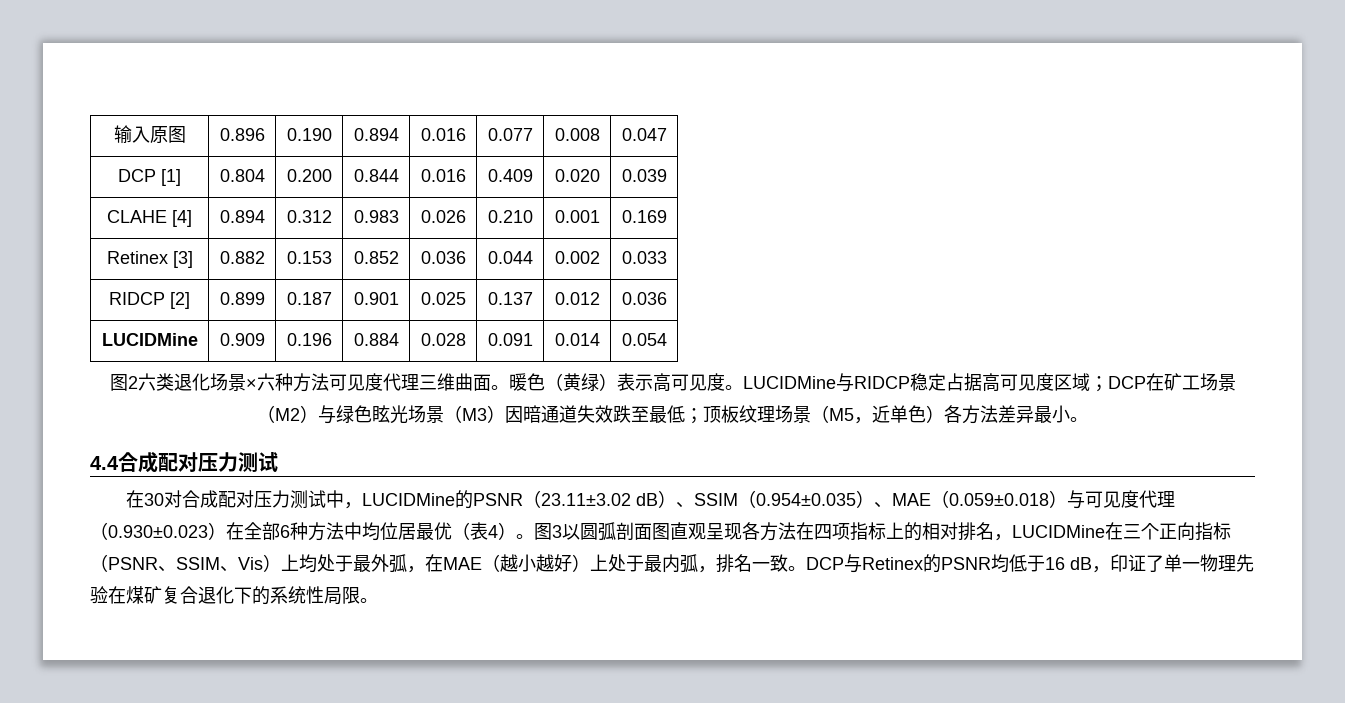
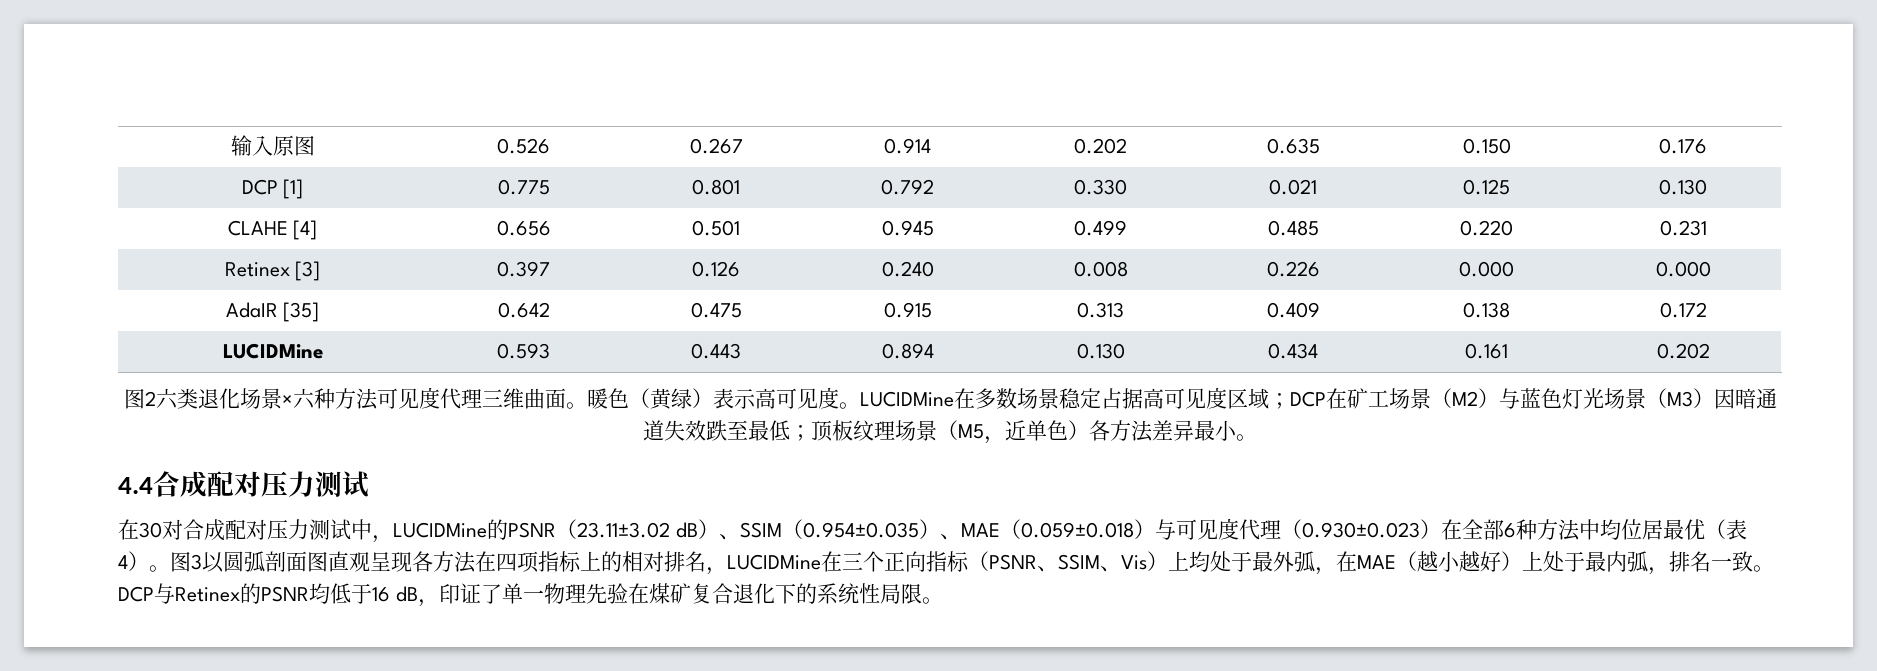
[219,128,265,141] [286,128,332,141] [353,128,399,141] [420,128,466,141] [487,128,533,141] [554,128,600,141] [621,128,667,141] [118,169,181,186] [219,169,265,182] [286,169,332,182] [353,169,399,182] [420,169,466,182] [487,169,533,182] [554,169,600,182] [621,169,667,182] [107,210,192,227] [219,210,265,223] [286,210,332,223] [353,210,399,223] [420,210,466,223] [487,210,533,223] [554,210,600,223] [621,210,667,223] [106,251,193,268] [219,251,265,264] [286,251,332,264] [353,251,399,264] [420,251,466,264] [487,251,533,264] [554,251,600,264] [621,251,667,264] [109,292,190,309] [219,292,265,305] [286,292,332,305] [353,292,399,305] [420,292,466,305] [487,292,533,305] [554,292,600,305] [621,292,667,305] [101,333,198,346] [219,333,265,346] [286,333,332,346] [353,333,399,346] [420,333,466,346] [487,333,533,346] [554,333,600,346] [621,333,667,346] 0.896 | 0.190 | 0.894 | 0.016 | 0.077 | 0.008 | 0.047 // DCP [1] | 0.804 | 0.200 | 0.844 | 0.016 | 0.409 | 0.020 | 0.039 // CLAHE [4] | 0.894 | 0.312 | 0.983 | 0.026 | 0.210 | 0.001 | 0.169 // Retinex [3] | 0.882 | 0.153 | 0.852 | 0.036 | 0.044 | 0.002 | 0.033 // RIDCP [2] | 0.899 | 0.187 | 0.901 | 0.025 | 0.137 | 0.012 | 0.036 // LUCIDMine | 0.909 | 0.196 | 0.884 | 0.028 | 0.091 | 0.014 | 0.054 -> [497,138,550,154] [689,138,743,154] [884,138,931,154] [1074,138,1127,154] [1266,138,1320,154] [1462,138,1511,154] [1659,138,1707,154] [241,179,304,199] [497,179,550,195] [692,179,740,195] [881,179,934,195] [1074,179,1127,195] [1269,179,1317,195] [1463,179,1510,195] [1659,179,1707,195] [227,220,318,240] [496,220,551,236] [692,220,740,236] [881,220,934,236] [1074,220,1127,236] [1267,220,1319,236] [1460,220,1513,236] [1659,220,1707,236] [224,261,321,281] [497,261,550,277] [692,261,740,277] [881,261,934,277] [1073,261,1128,277] [1266,261,1320,277] [1459,261,1514,277] [1655,261,1711,277] [225,302,320,322] [497,302,550,318] [690,302,742,318] [883,302,932,318] [1077,302,1124,318] [1266,302,1320,318] [1463,302,1510,318] [1659,302,1707,318] [222,343,323,359] [497,343,550,359] [691,343,741,359] [881,343,934,359] [1076,343,1125,359] [1268,343,1318,359] [1465,343,1508,359] [1656,343,1710,359] 0.526 | 0.267 | 0.914 | 0.202 | 0.635 | 0.150 | 0.176 // DCP [1] | 0.775 | 0.801 | 0.792 | 0.330 | 0.021 | 0.125 | 0.130 // CLAHE [4] | 0.656 | 0.501 | 0.945 | 0.499 | 0.485 | 0.220 | 0.231 // Retinex [3] | 0.397 | 0.126 | 0.240 | 0.008 | 0.226 | 0.000 | 0.000 // AdaIR [35] | 0.642 | 0.475 | 0.915 | 0.313 | 0.409 | 0.138 | 0.172 // LUCIDMine | 0.593 | 0.443 | 0.894 | 0.130 | 0.434 | 0.161 | 0.202
[835,373,910,392] 与RIDCP -> [953,388,1059,409] 在多数场景
[336,405,390,423] 绿色眩 -> [1519,388,1583,409] 蓝色灯

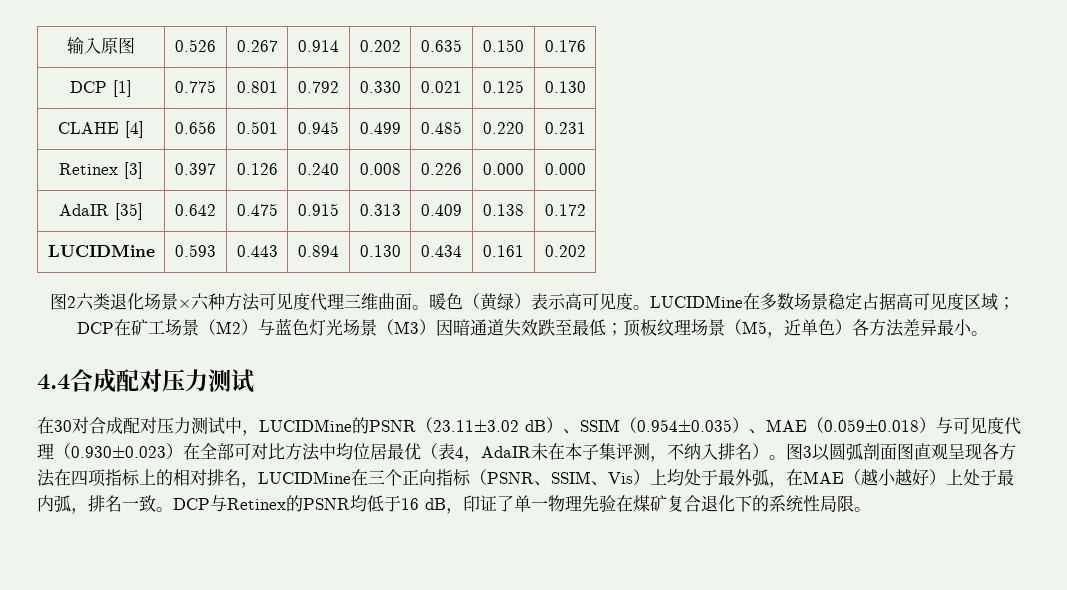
[1503,519,1537,540] 6种 -> [234,443,285,460] 可对比
(128, 562) none -> [464,443,752,462] ，AdaIR未在本子集评测，不纳入排名

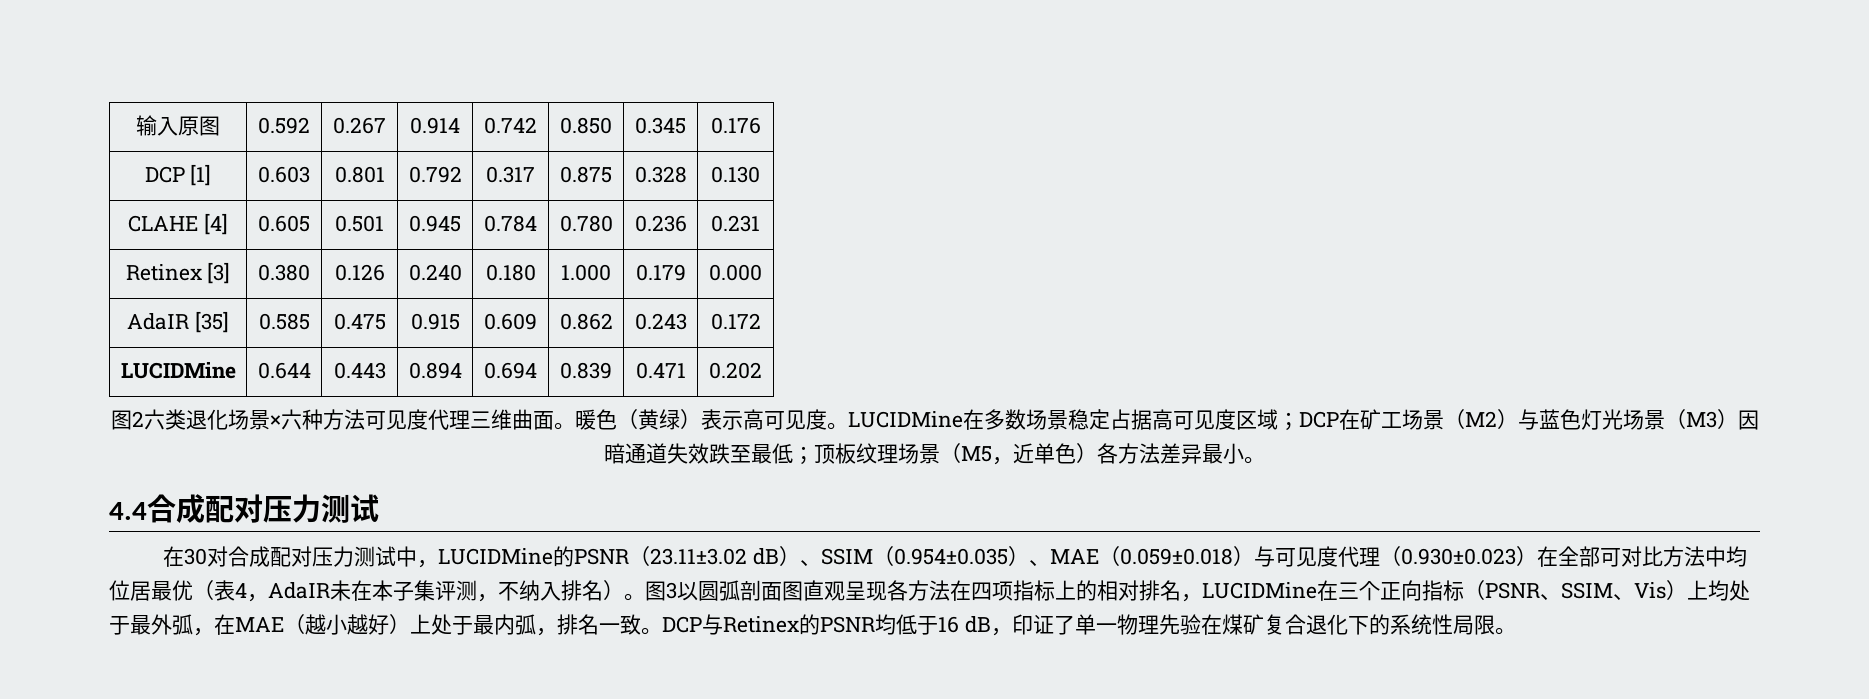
[175,39,216,52] 0.526 -> [258,117,310,134] 0.592
[359,40,401,52] [421,39,462,52] [483,39,524,52] 0.202 | 0.635 | 0.150 -> [484,117,537,134] [560,117,612,134] [635,117,686,134] 0.742 | 0.850 | 0.345
[175,80,216,93] 0.775 -> [258,166,310,183] 0.603
[359,81,401,93] [421,81,462,93] [483,80,524,93] 0.330 | 0.021 | 0.125 -> [486,166,535,183] [560,166,612,183] [634,166,687,183] 0.317 | 0.875 | 0.328
[175,121,216,134] 0.656 -> [258,215,310,232] 0.605
[359,122,401,134] [421,121,462,134] [483,122,524,134] 0.499 | 0.485 | 0.220 -> [484,215,537,232] [559,215,613,232] [634,215,687,232] 0.784 | 0.780 | 0.236
[175,163,216,175] 0.397 -> [258,264,310,281] 0.380
[359,163,401,175] [421,163,462,175] [483,163,524,175] 0.008 | 0.226 | 0.000 -> [485,264,536,281] [561,264,611,281] [635,264,686,281] 0.180 | 1.000 | 0.179
[175,204,216,216] 0.642 -> [258,313,310,330] 0.585
[359,204,401,216] [421,204,462,216] [483,204,524,216] 0.313 | 0.409 | 0.138 -> [484,313,537,330] [559,313,613,330] [634,313,687,330] 0.609 | 0.862 | 0.243
[175,244,216,257] 0.593 -> [257,362,311,379] 0.644
[359,245,401,257] [421,245,462,257] [483,245,524,257] 0.130 | 0.434 | 0.161 -> [484,362,537,379] [560,362,612,379] [635,362,686,379] 0.694 | 0.839 | 0.471

